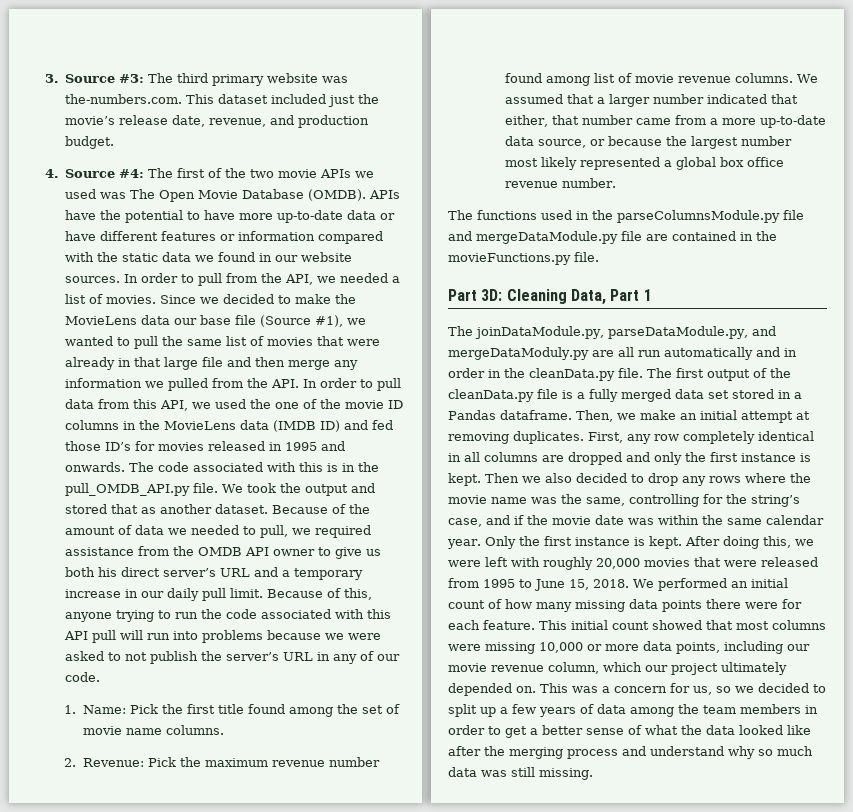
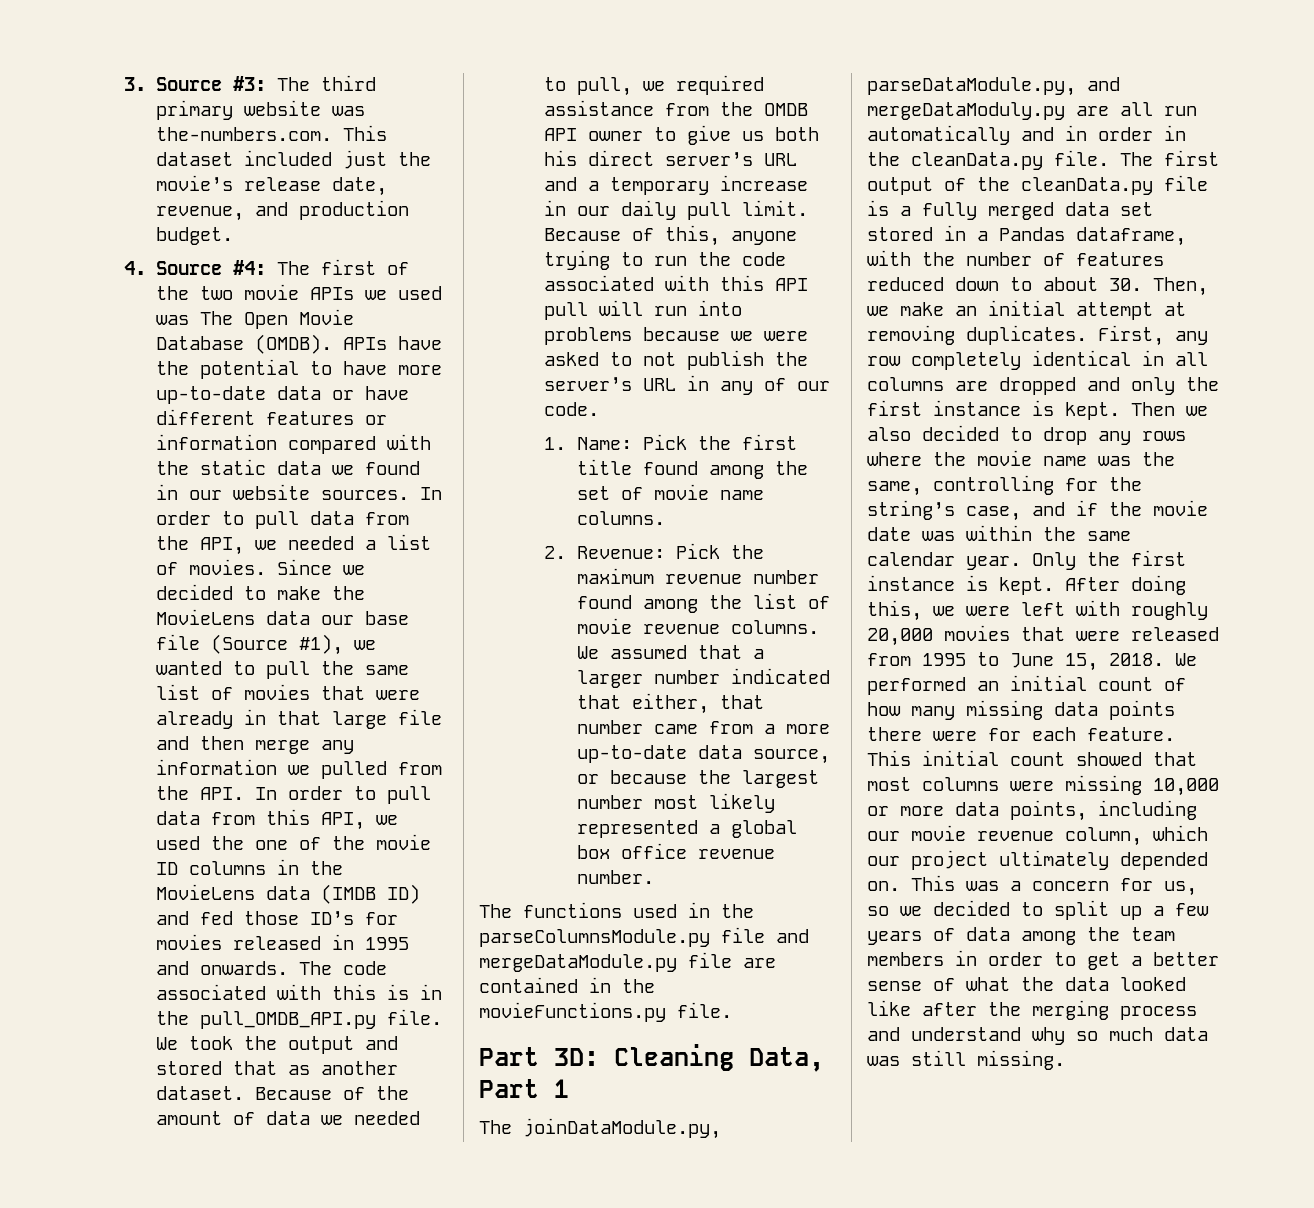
(223, 279) none -> [310,511,355,525] data
(591, 81) none -> [709,595,743,609] the
[500,410,572,420] dataframe. -> [1076,227,1186,246] [867,250,1164,266] [867,277,1142,291] dataframe, with the number of features reduced down to about 30.

